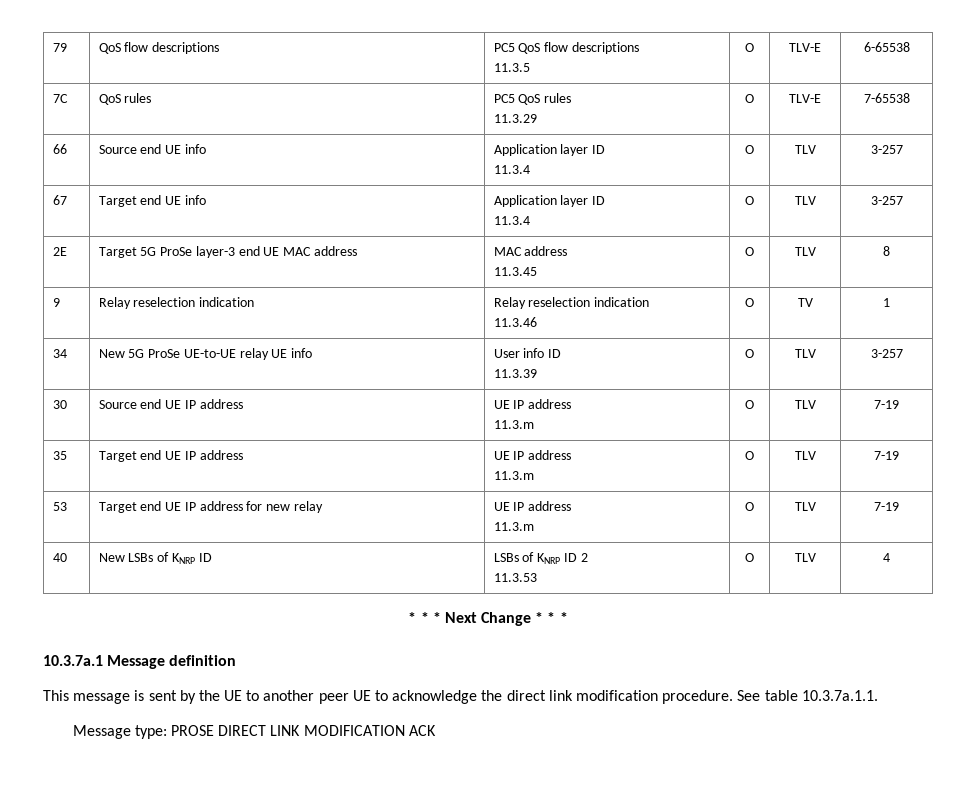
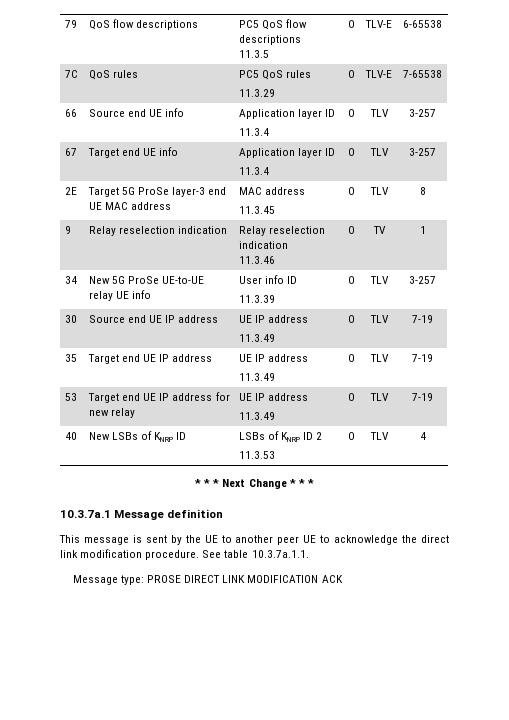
[493,420,534,429] 11.3.m -> [239,334,276,342] 11.3.49
[493,471,534,480] 11.3.m -> [239,373,276,381] 11.3.49
[493,522,534,531] 11.3.m -> [239,412,276,420] 11.3.49

